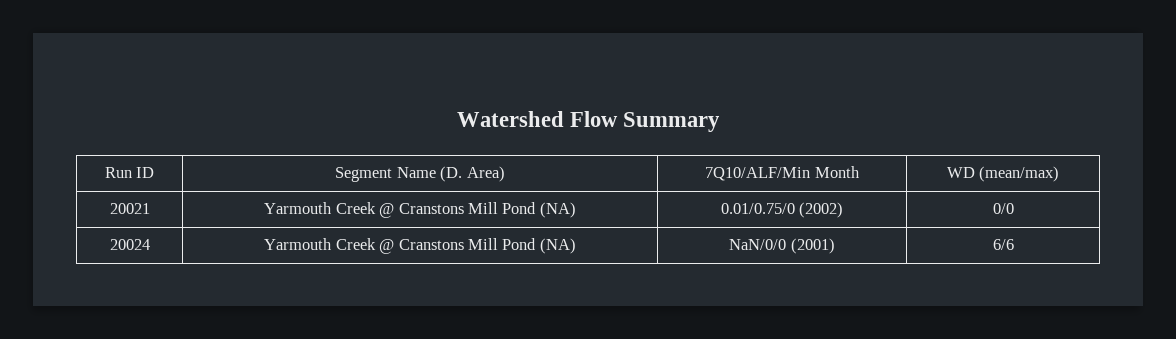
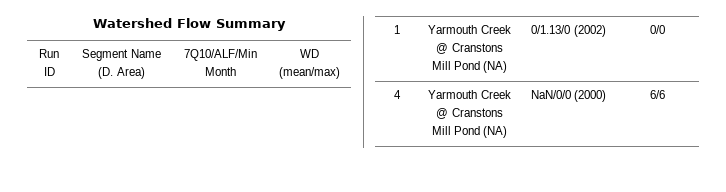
[109,203,150,214] [264,202,576,218] [720,203,795,214] 20021 | Yarmouth Creek @ Cranstons Mill Pond (NA) | 0.01/0.75/0 -> [394,25,400,34] [428,25,511,34] [436,43,503,54] [431,61,508,73] [531,25,571,34] 1 | Yarmouth Creek @ Cranstons Mill Pond (NA) | 0/1.13/0
[109,239,150,250] 20024 -> [394,90,401,99] 4
[790,238,835,254] (2001) -> [574,90,607,102] (2000)

